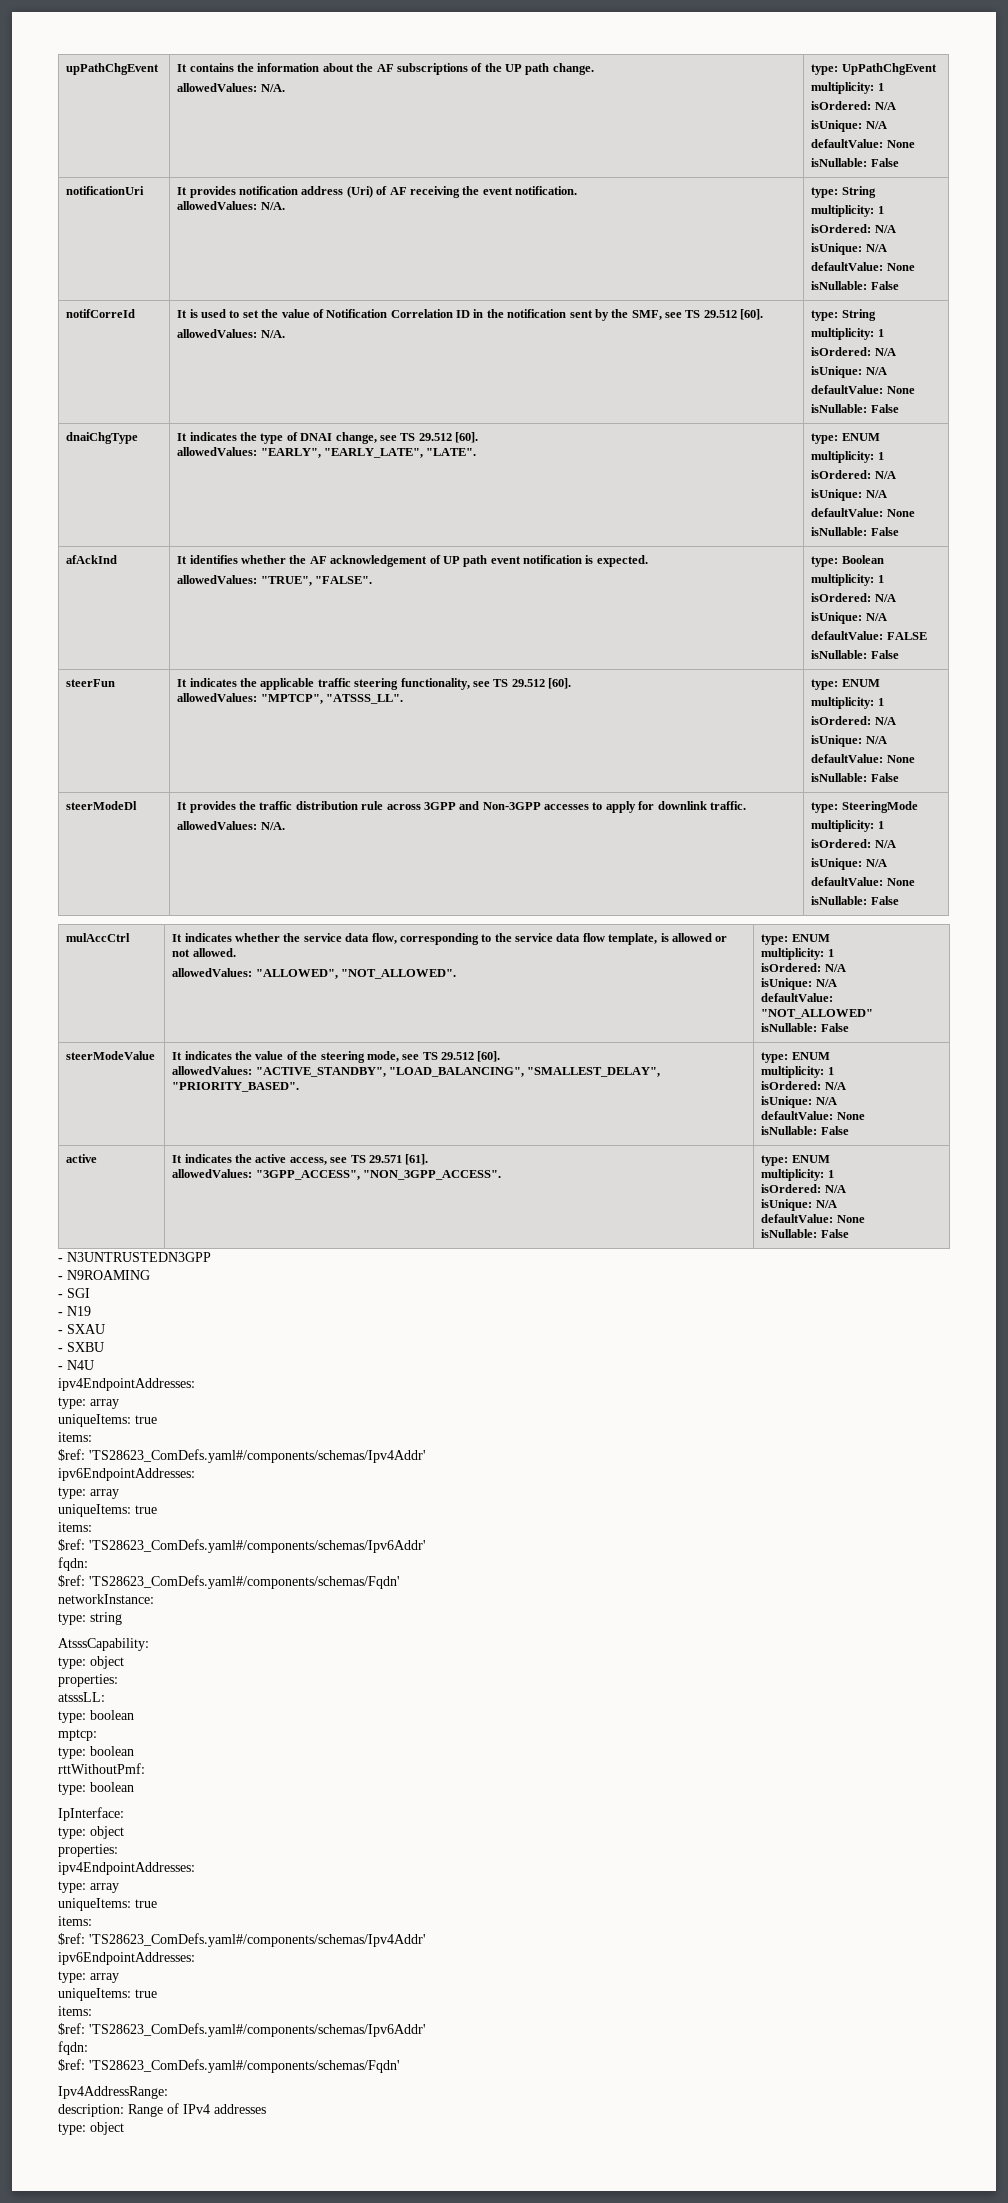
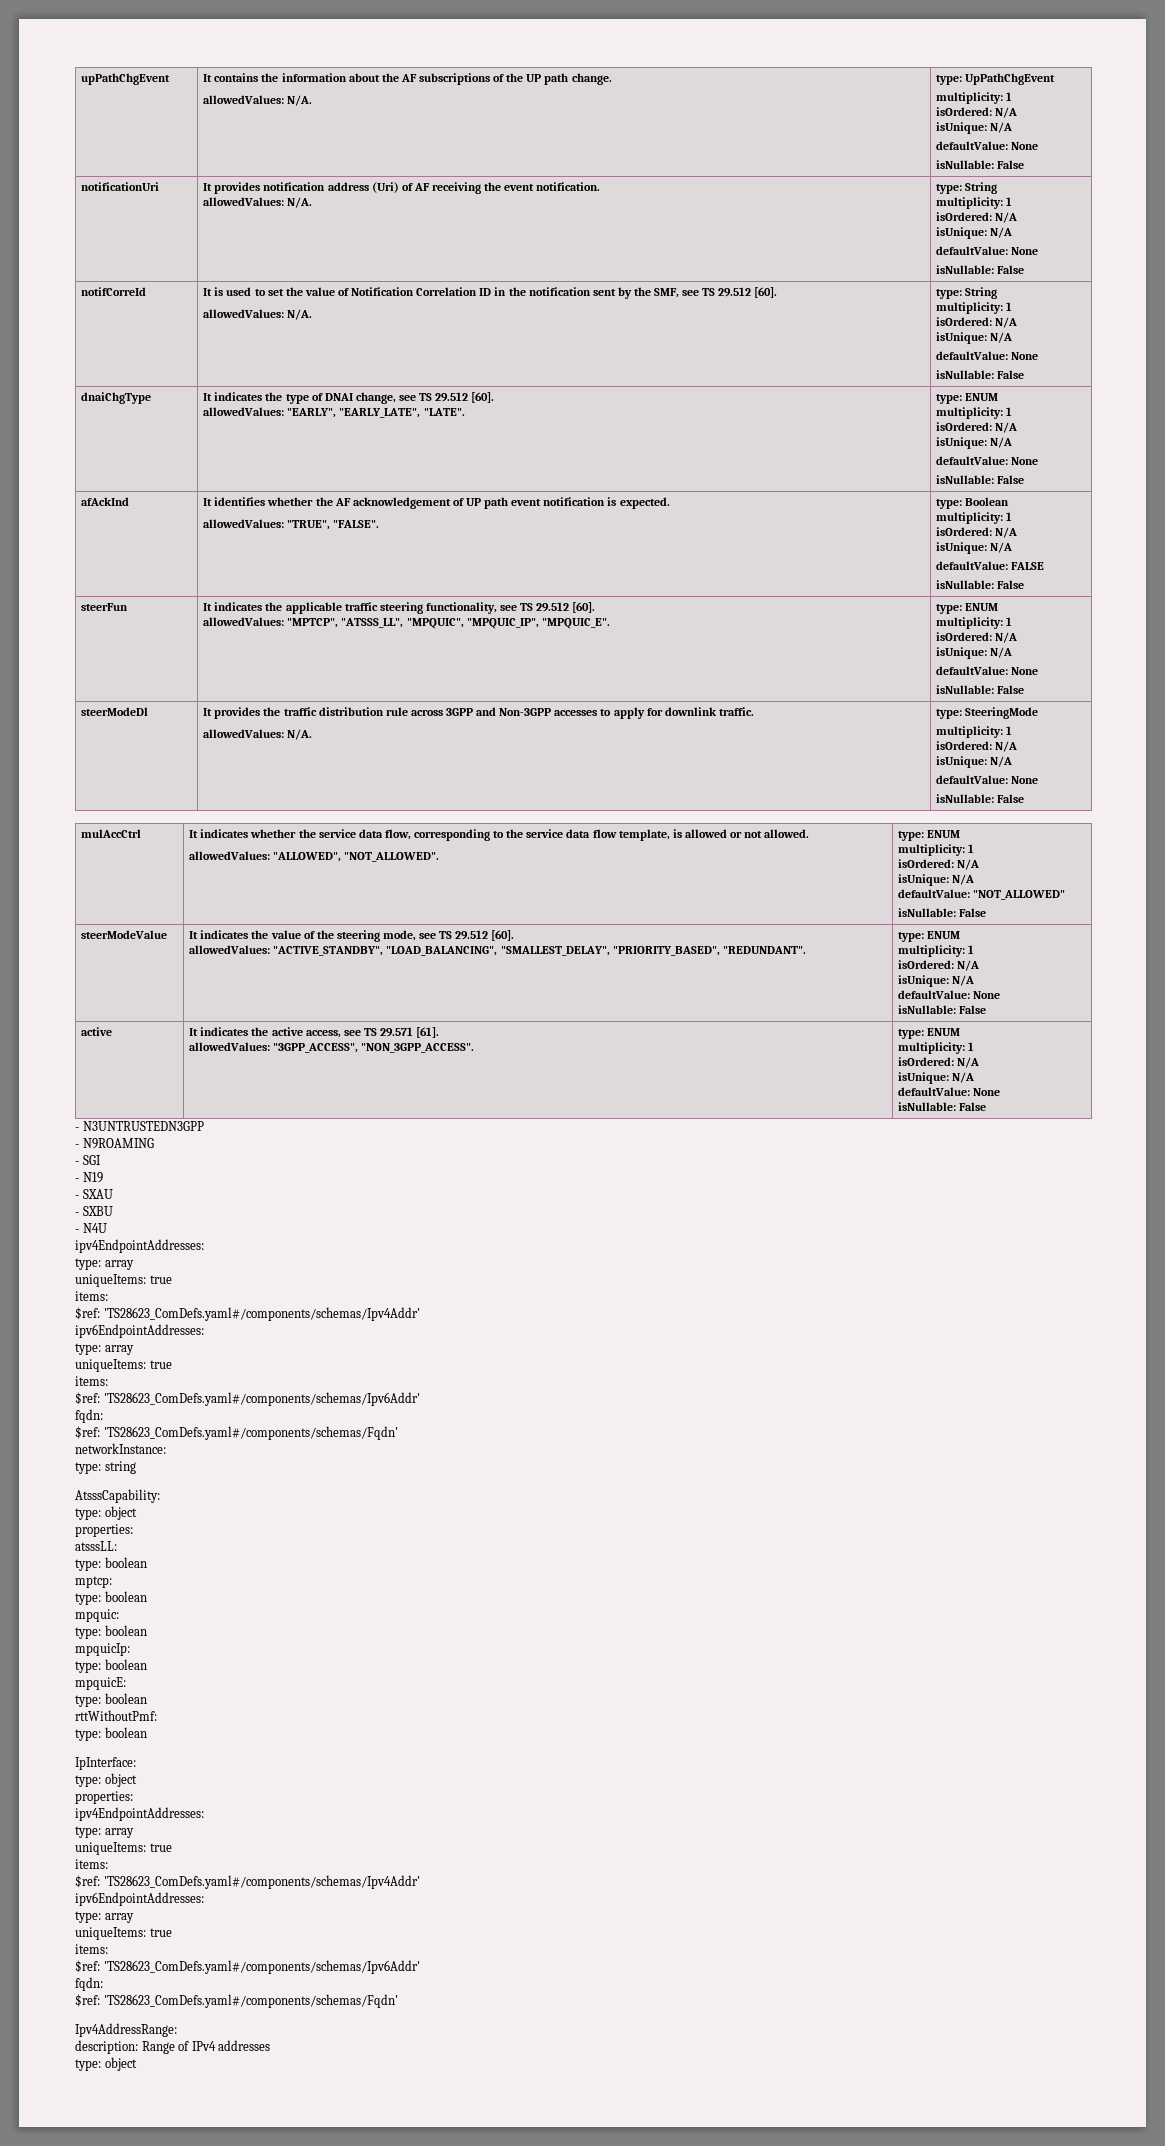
[326,694,404,704] "ATSSS_LL". -> [341,618,610,629] "ATSSS_LL", "MPQUIC", "MPQUIC_IP", "MPQUIC_E".
[172,1082,300,1092] "PRIORITY_BASED". -> [612,946,806,956] "PRIORITY_BASED", "REDUNDANT".
(134, 1751) none -> [75,1609,119,1622] [75,1625,147,1639] [75,1643,130,1656] [75,1659,147,1673] [75,1677,126,1690] [75,1693,147,1707] // mpquic: // type: boolean // mpquicIp: // type: boolean // mpquicE: // type: boolean

